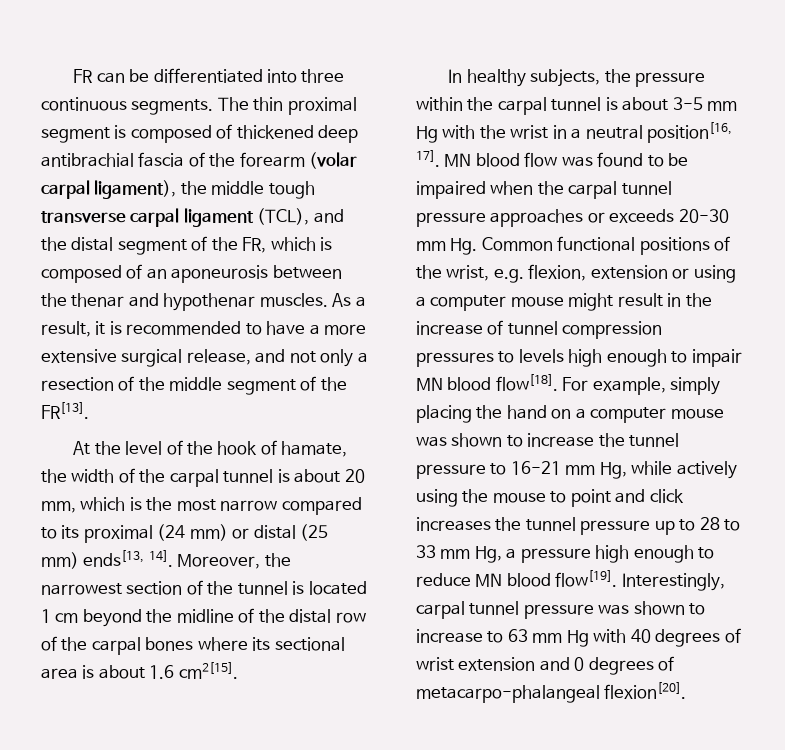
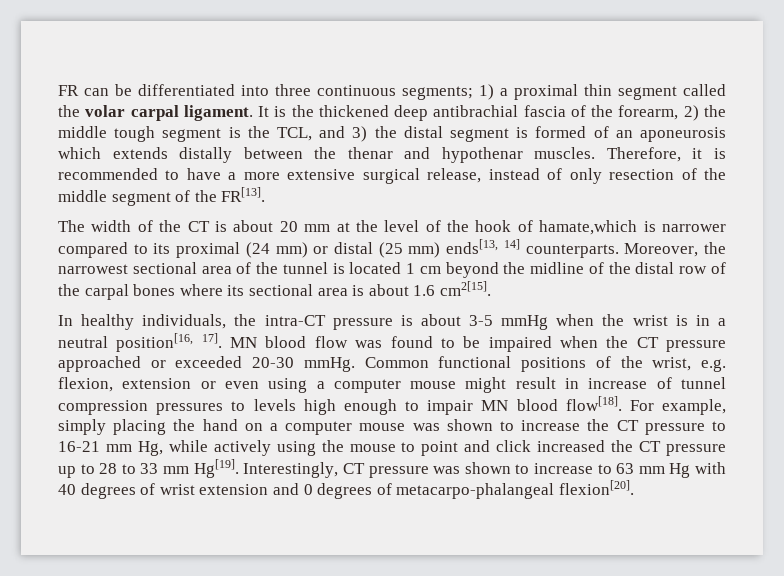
[131,97,357,115] [41,124,233,143] segments. The thin proximal segment is composed of -> [402,84,726,100] [58,105,314,121] segments; 1) a proximal thin segment called the volar carpal ligament. It is the
[239,152,358,169] [41,180,315,199] [41,208,344,227] [41,236,333,255] [41,264,269,283] forearm (volar carpal ligament), the middle tough transverse carpal ligament (TCL), and the distal segment of the FR, which is composed of an aponeurosis -> [618,105,726,121] [58,126,726,142] [58,147,233,163] forearm, 2) the middle tough segment is the TCL, and 3) the distal segment is formed of an aponeurosis which extends distally
[332,293,366,307] [41,321,91,337] As a result, -> [606,147,681,162] Therefore,
[255,349,368,367] and not only a -> [488,168,602,184] instead of only
[73,441,91,455] At -> [58,220,350,232] The width of the CT is about 20 mm at
[281,441,348,457] [41,468,365,487] [41,497,278,513] hamate, the width of the carpal tunnel is about 20 mm, which is the most narrow -> [539,220,727,235] hamate,which is narrower
[148,550,173,567] 14]. -> [503,239,619,258] 14] counterparts.
[126,581,183,595] section -> [132,262,232,274] sectional area
[530,69,706,87] [416,97,738,115] [416,125,476,143] subjects, the pressure within the carpal tunnel is about 3-5 mm Hg with -> [142,314,595,330] individuals, the intra-CT pressure is about 3-5 mmHg when
(549, 132) none -> [675,315,688,326] is
[568,181,672,199] [416,209,729,227] [416,238,478,255] carpal tunnel pressure approaches or exceeds 20-30 mm Hg. -> [636,337,726,352] [58,356,355,372] CT pressure approached or exceeded 20-30 mmHg.
(690, 273) none -> [224,381,259,389] even
[685,293,712,307] the -> (580, 383) none
[629,433,680,447] tunnel -> [616,420,639,431] CT
[416,517,576,531] increases the tunnel -> [537,440,662,452] increased the CT
[474,545,715,563] [416,570,725,591] [416,601,520,619] Hg, a pressure high enough to reduce MN blood flow[19]. Interestingly, carpal tunnel -> [193,459,365,478] Hg[19]. Interestingly, CT

